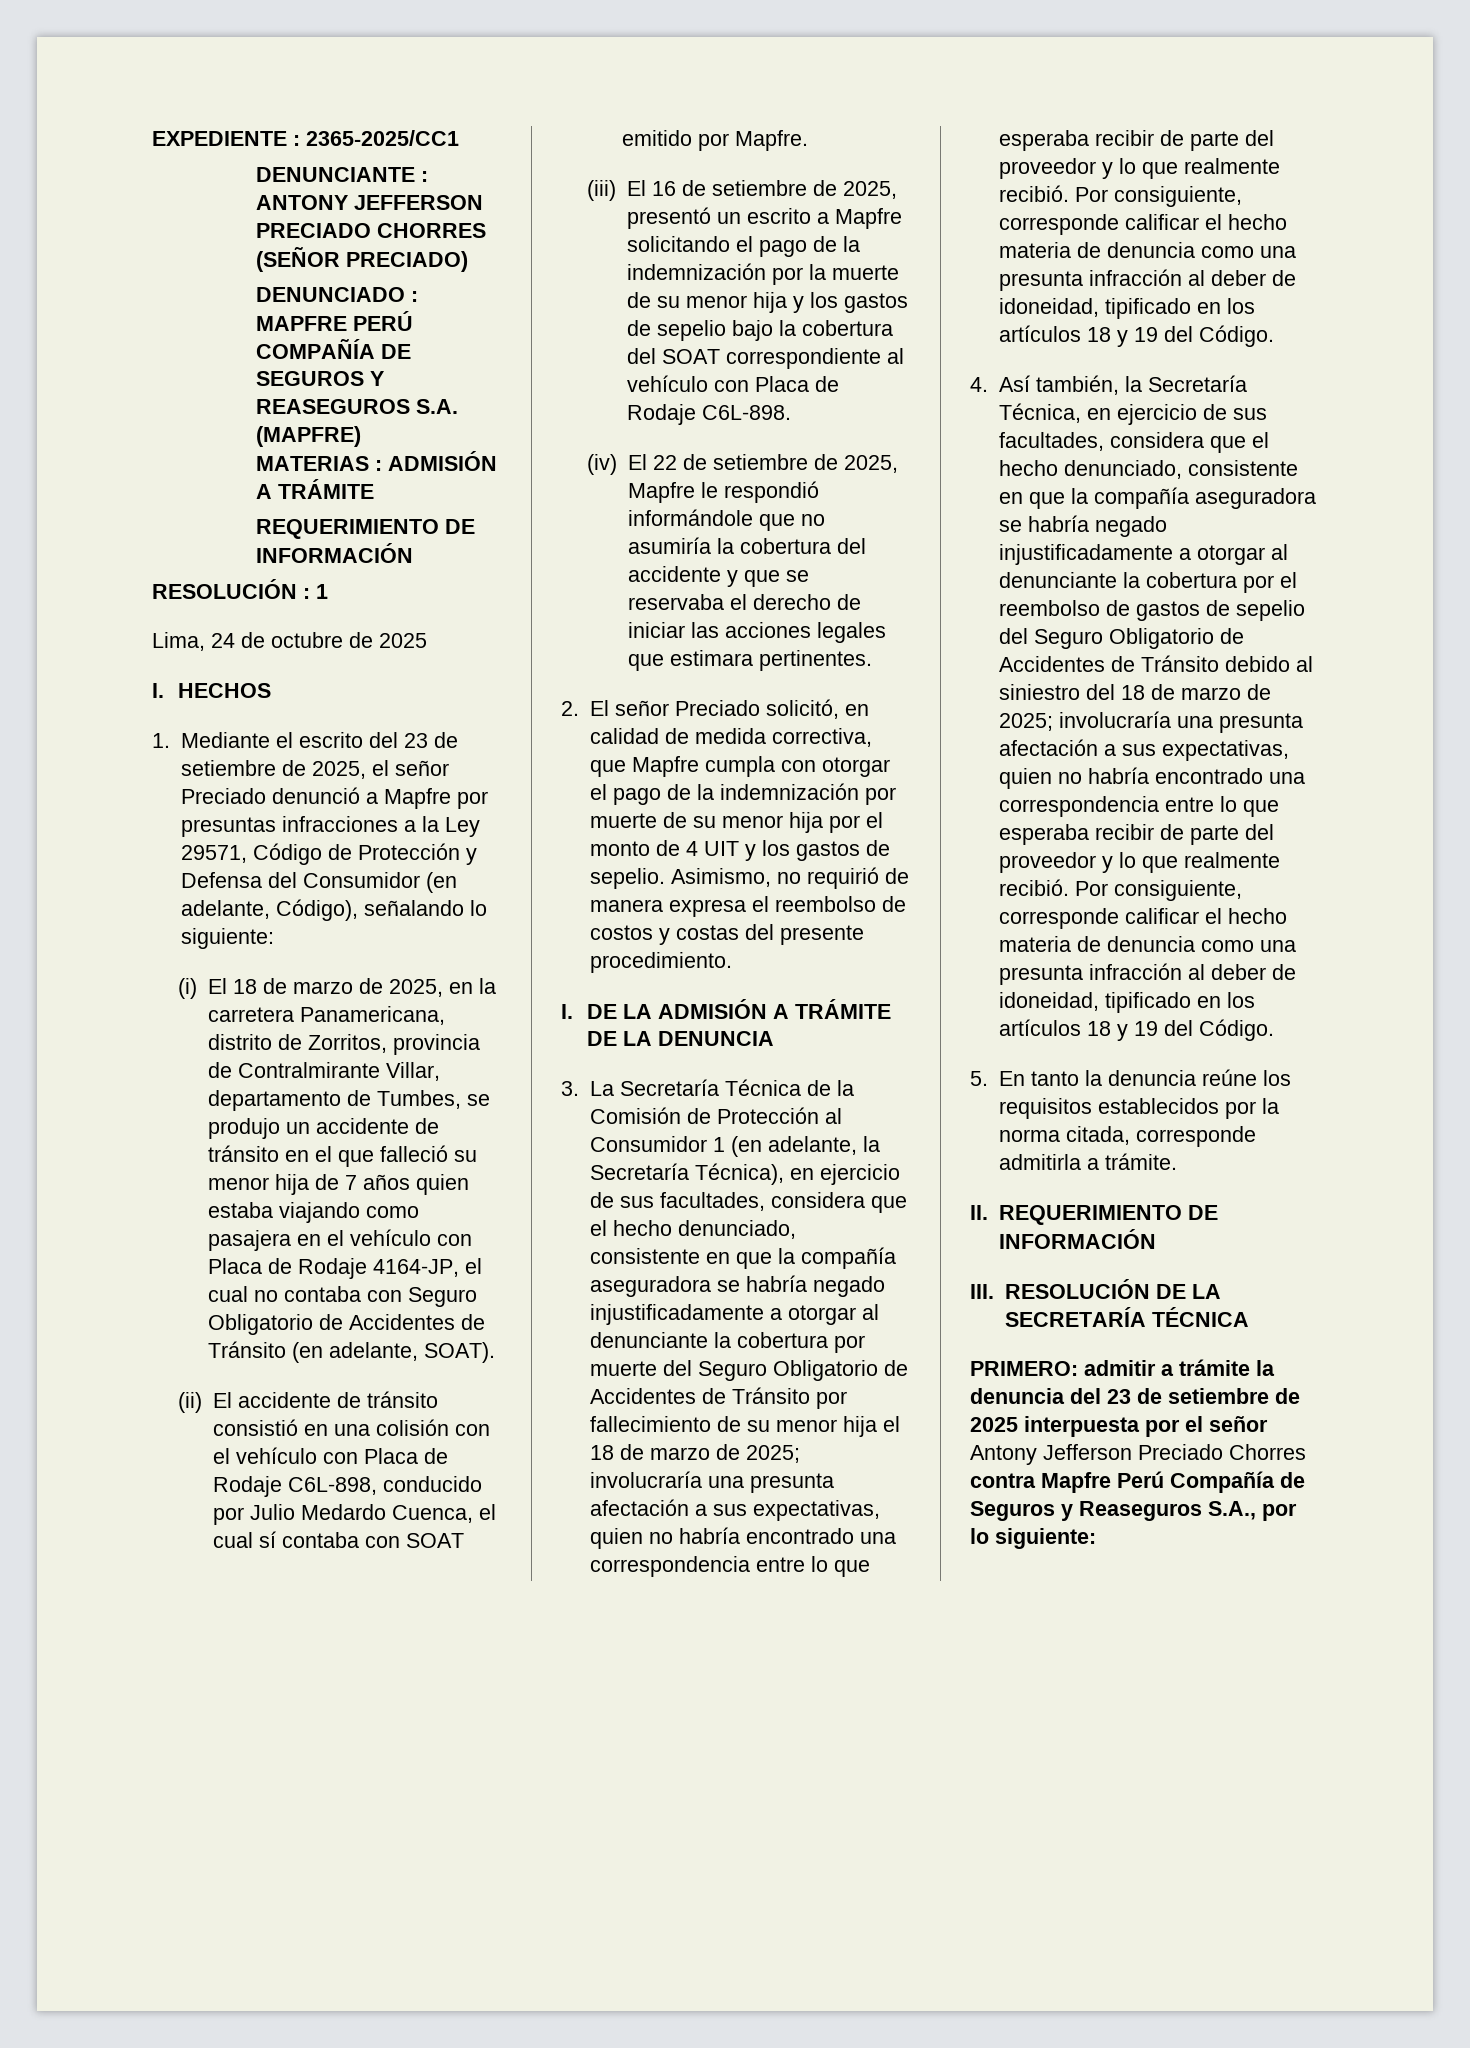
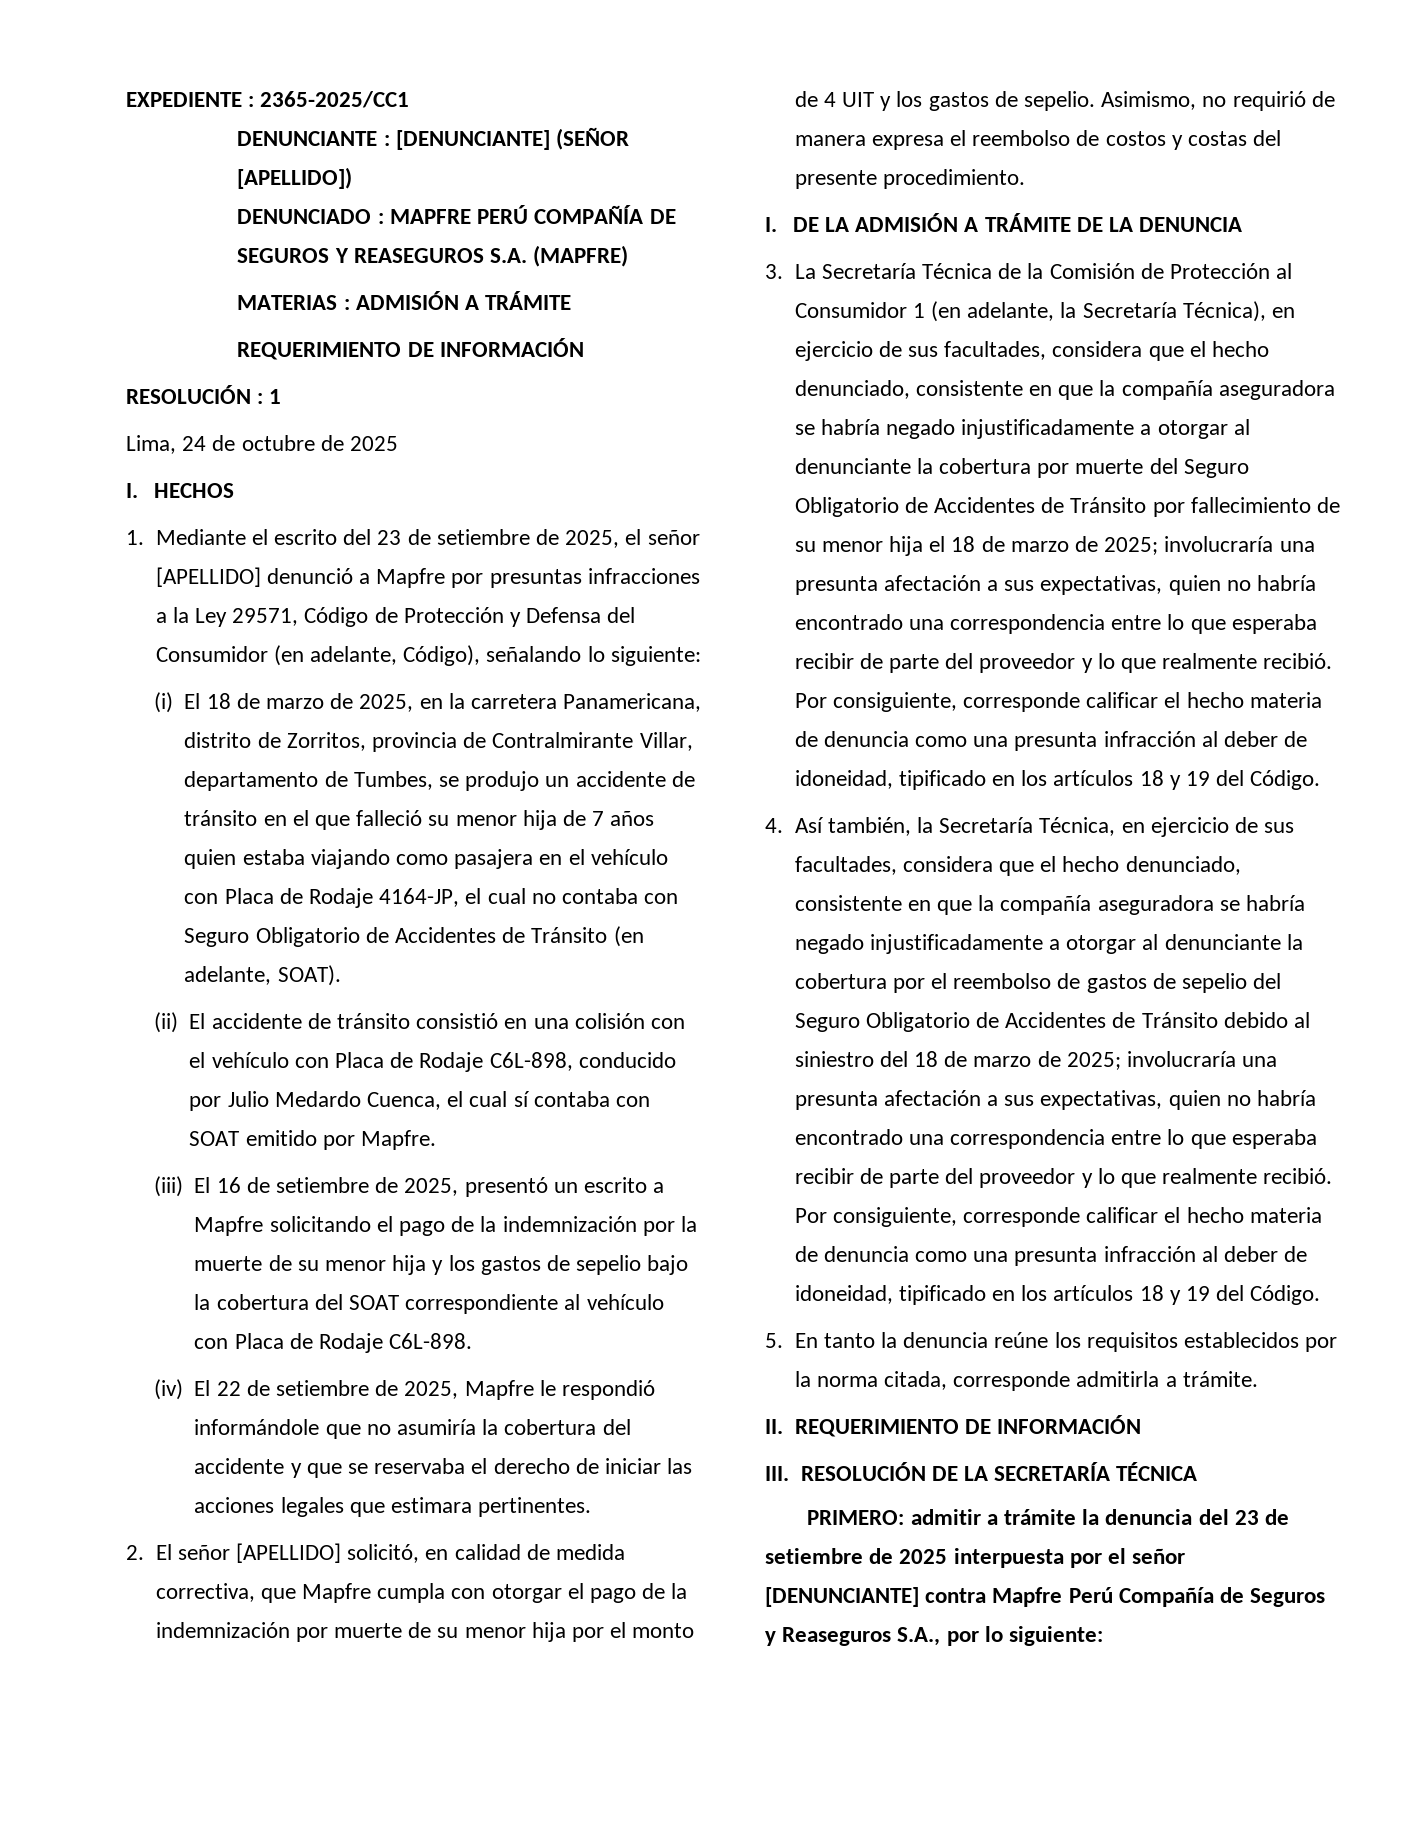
[256,195,484,210] [256,223,487,238] [256,247,469,272] ANTONY JEFFERSON PRECIADO CHORRES (SEÑOR PRECIADO) -> [395,127,630,150] [237,167,353,189] [DENUNCIANTE] (SEÑOR [APELLIDO])
[180,788,266,804] Preciado -> [155,567,261,587] [APELLIDO]
[674,700,760,716] Preciado -> [235,1543,341,1563] [APELLIDO]
[970,1444,1306,1465] Antony Jefferson Preciado Chorres -> [765,1587,919,1607] [DENUNCIANTE]

